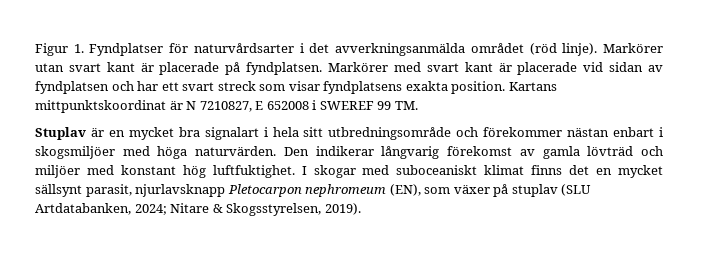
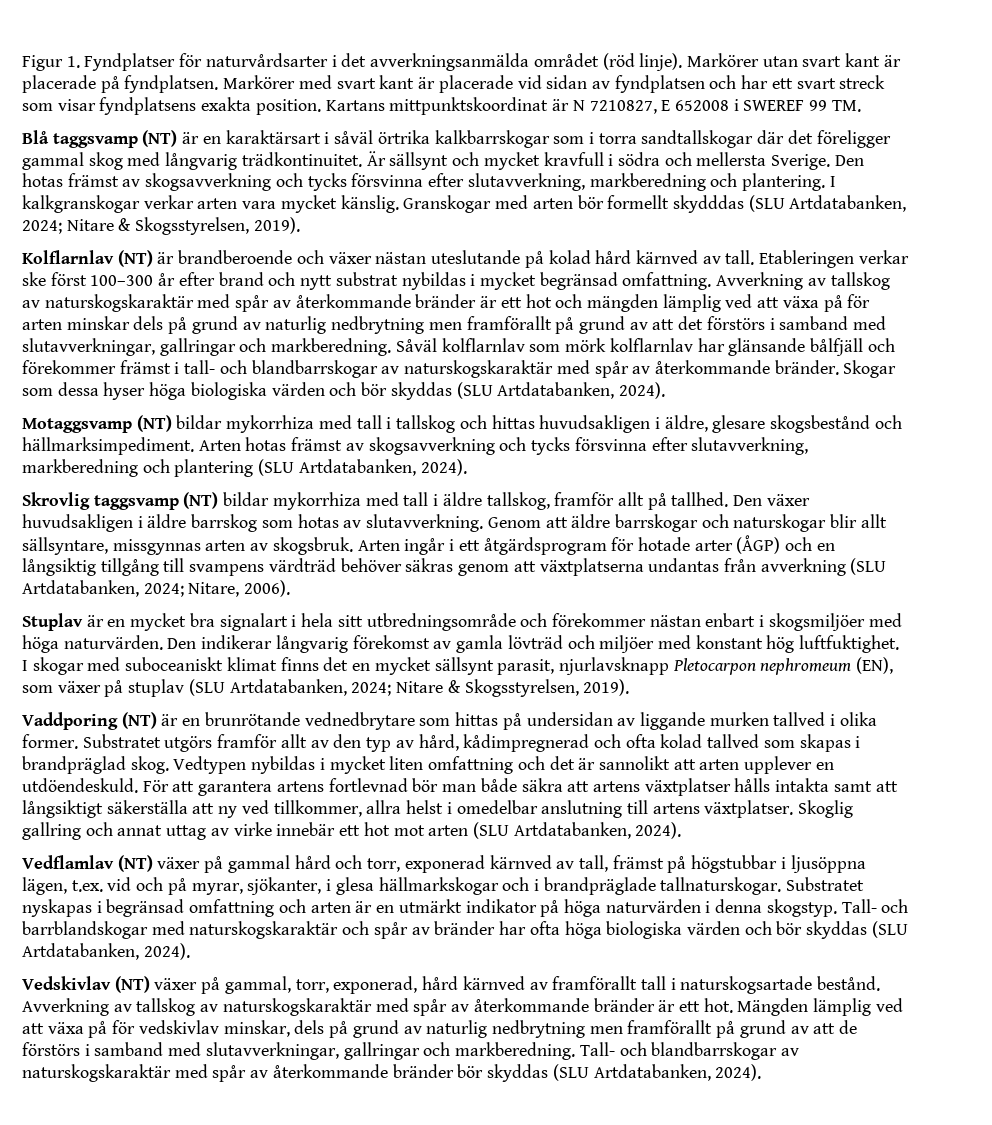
(418, 105) none -> [22,130,891,148] [22,151,864,170] [22,173,836,191] [22,195,907,213] [22,217,300,235] [22,250,909,268] [22,272,890,290] [22,294,871,312] [22,316,887,334] [22,338,895,356] [22,360,897,378] [22,382,665,400] [22,415,902,433] [22,437,809,455] [22,459,467,477] [22,492,810,510] [22,514,887,532] [22,535,835,555] [22,558,887,576] [22,580,291,597] // Blå taggsvamp (NT) är en karaktärsart i såväl örtrika kalkbarrskogar som i torra sandtallskogar där det föreligger gammal skog med långvarig trädkontinuitet. Är sällsynt och mycket kravfull i södra och mellersta Sverige. Den hotas främst av skogsavverkning och tycks försvinna efter slutavverkning, markberedning och plantering. I kalkgranskogar verkar arten vara mycket känslig. Granskogar med arten bör formellt skydddas (SLU Artdatabanken, 2024; Nitare & Skogsstyrelsen, 2019). // Kolflarnlav (NT) är brandberoende och växer nästan uteslutande på kolad hård kärnved av tall. Etableringen verkar ske först 100–300 år efter brand och nytt substrat nybildas i mycket begränsad omfattning. Avverkning av tallskog av naturskogskaraktär med spår av återkommande bränder är ett hot och mängden lämplig ved att växa på för arten minskar dels på grund av naturlig nedbrytning men framförallt på grund av att det förstörs i samband med slutavverkningar, gallringar och markberedning. Såväl kolflarnlav som mörk kolflarnlav har glänsande bålfjäll och förekommer främst i tall- och blandbarrskogar av naturskogskaraktär med spår av återkommande bränder. Skogar som dessa hyser höga biologiska värden och bör skyddas (SLU Artdatabanken, 2024). // Motaggsvamp (NT) bildar mykorrhiza med tall i tallskog och hittas huvudsakligen i äldre, glesare skogsbestånd och hällmarksimpediment. Arten hotas främst av skogsavverkning och tycks försvinna efter slutavverkning, markberedning och plantering (SLU Artdatabanken, 2024). // Skrovlig taggsvamp (NT) bildar mykorrhiza med tall i äldre tallskog, framför allt på tallhed. Den växer huvudsakligen i äldre barrskog som hotas av slutavverkning. Genom att äldre barrskogar och naturskogar blir allt sällsyntare, missgynnas arten av skogsbruk. Arten ingår i ett åtgärdsprogram för hotade arter (ÅGP) och en långsiktig tillgång till svampens värdträd behöver säkras genom att växtplatserna undantas från avverkning (SLU Artdatabanken, 2024; Nitare, 2006).
(361, 209) none -> [22,712,877,730] [22,734,861,752] [22,756,834,774] [22,778,898,796] [22,800,854,818] [22,822,682,840] [22,855,866,873] [22,877,865,895] [22,899,909,917] [22,921,908,939] [22,943,190,960] [22,976,881,994] [22,998,903,1016] [22,1020,858,1038] [22,1042,799,1060] [22,1064,762,1082] // Vaddporing (NT) är en brunrötande vednedbrytare som hittas på undersidan av liggande murken tallved i olika former. Substratet utgörs framför allt av den typ av hård, kådimpregnerad och ofta kolad tallved som skapas i brandpräglad skog. Vedtypen nybildas i mycket liten omfattning och det är sannolikt att arten upplever en utdöendeskuld. För att garantera artens fortlevnad bör man både säkra att artens växtplatser hålls intakta samt att långsiktigt säkerställa att ny ved tillkommer, allra helst i omedelbar anslutning till artens växtplatser. Skoglig gallring och annat uttag av virke innebär ett hot mot arten (SLU Artdatabanken, 2024). // Vedflamlav (NT) växer på gammal hård och torr, exponerad kärnved av tall, främst på högstubbar i ljusöppna lägen, t.ex. vid och på myrar, sjökanter, i glesa hällmarkskogar och i brandpräglade tallnaturskogar. Substratet nyskapas i begränsad omfattning och arten är en utmärkt indikator på höga naturvärden i denna skogstyp. Tall- och barrblandskogar med naturskogskaraktär och spår av bränder har ofta höga biologiska värden och bör skyddas (SLU Artdatabanken, 2024). // Vedskivlav (NT) växer på gammal, torr, exponerad, hård kärnved av framförallt tall i naturskogsartade bestånd. Avverkning av tallskog av naturskogskaraktär med spår av återkommande bränder är ett hot. Mängden lämplig ved att växa på för vedskivlav minskar, dels på grund av naturlig nedbrytning men framförallt på grund av att de förstörs i samband med slutavverkningar, gallringar och markberedning. Tall- och blandbarrskogar av naturskogskaraktär med spår av återkommande bränder bör skyddas (SLU Artdatabanken, 2024).

